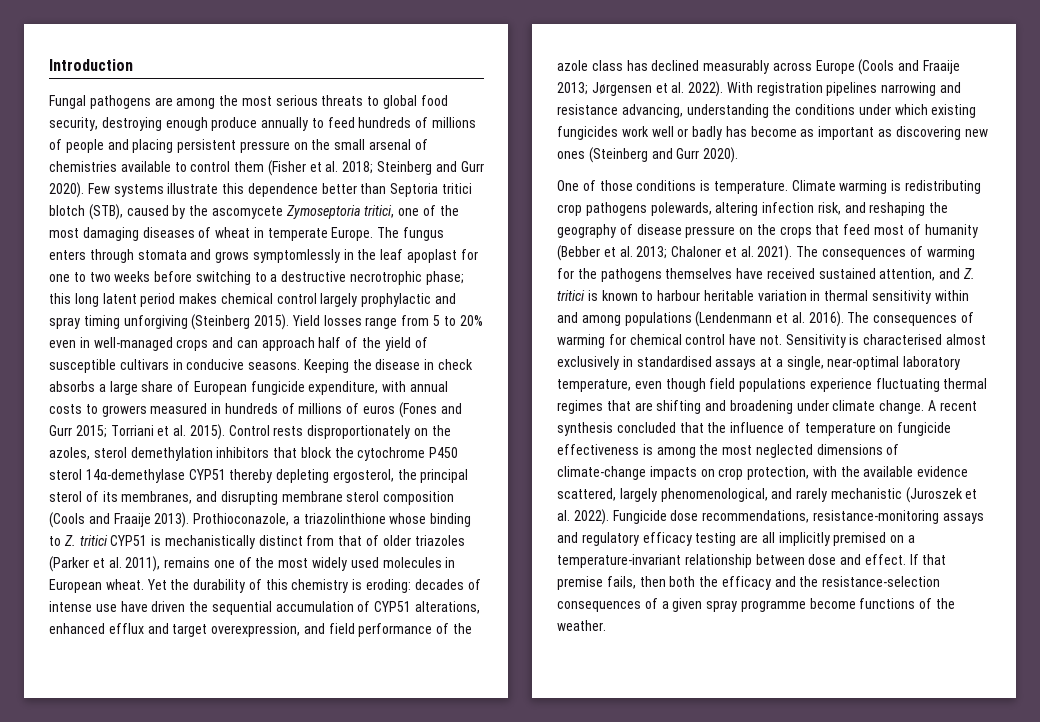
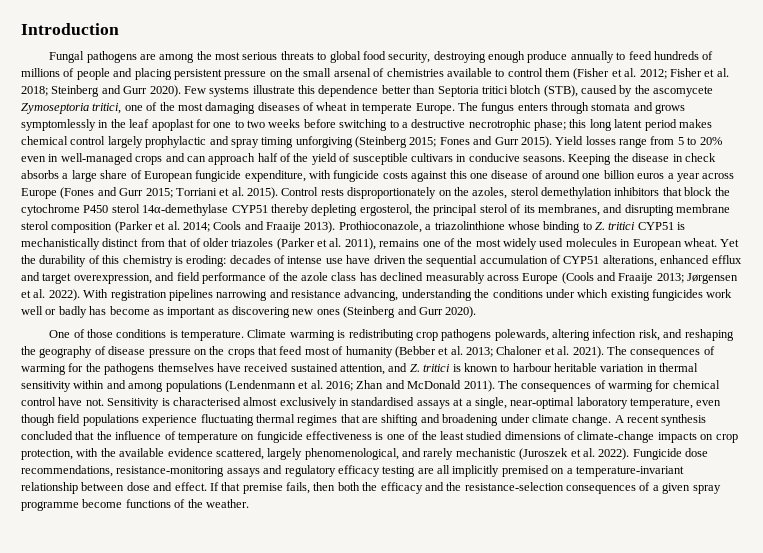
(339, 166) none -> [639,68,729,79] 2012; Fisher et al.
(251, 322) none -> [409,136,519,147] 2015; Fones and Gurr
[410,381,449,392] [49,403,396,417] annual costs to growers measured in hundreds of millions of euros -> [333,170,735,182] [21,188,57,199] fungicide costs against this one disease of around one billion euros a year across Europe
[49,512,85,528] (Cools -> [114,221,242,233] (Parker et al. 2014; Cools
[808,311,844,327] 2016). -> [326,380,495,392] 2016; Zhan and McDonald 2011).
[656,444,813,458] among the most neglected -> [386,431,503,440] one of the least studied

